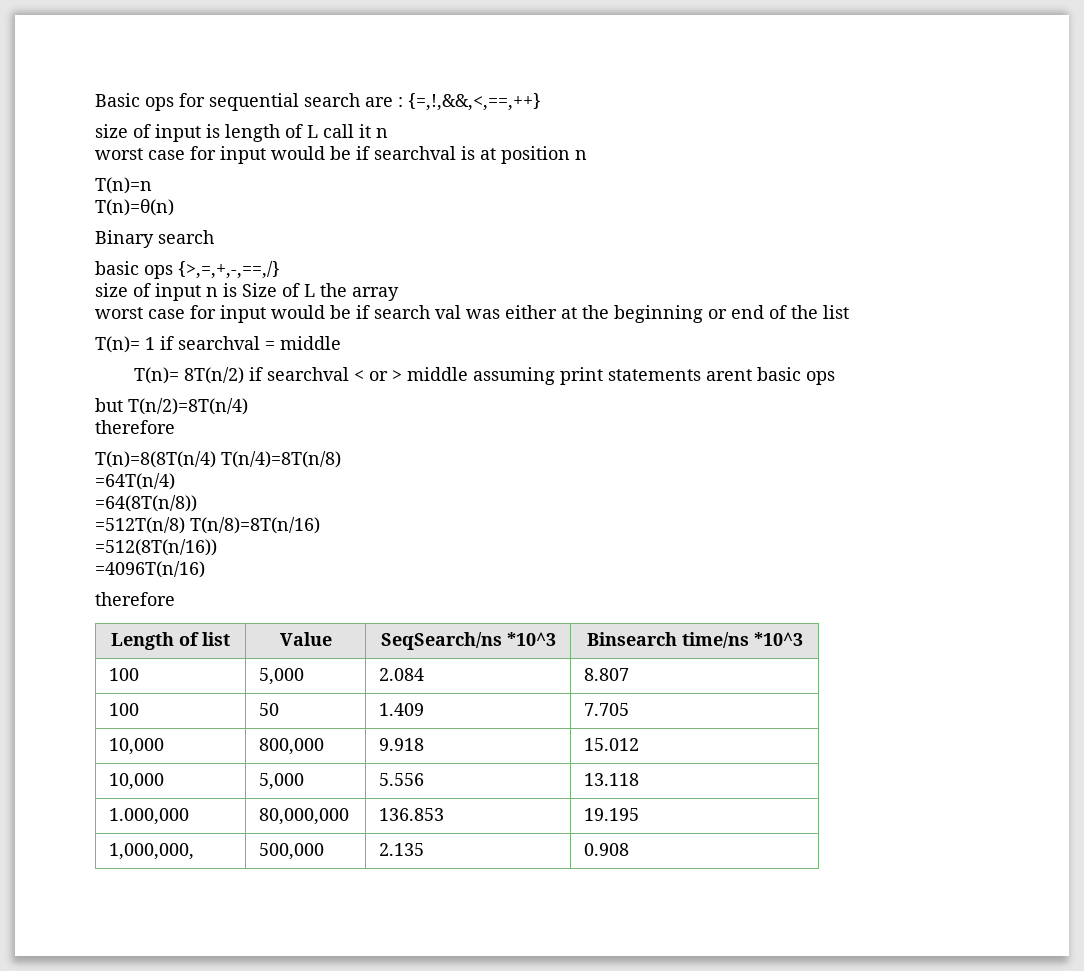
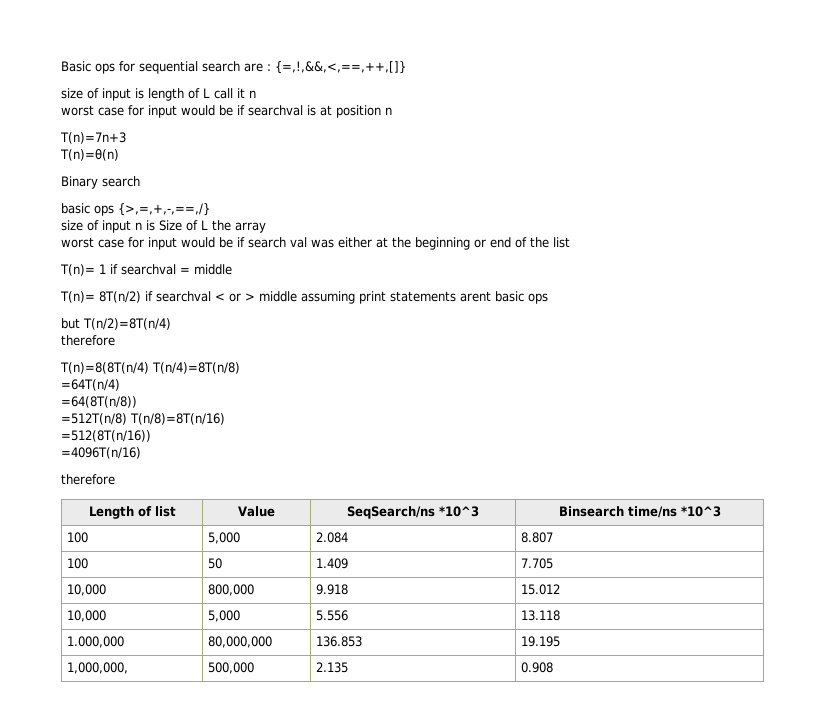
[408,93,541,111] {=,!,&&,<,==,++} -> [275,61,406,74] {=,!,&&,<,==,++,[]}
[95,177,152,194] T(n)=n -> [60,132,126,144] T(n)=7n+3

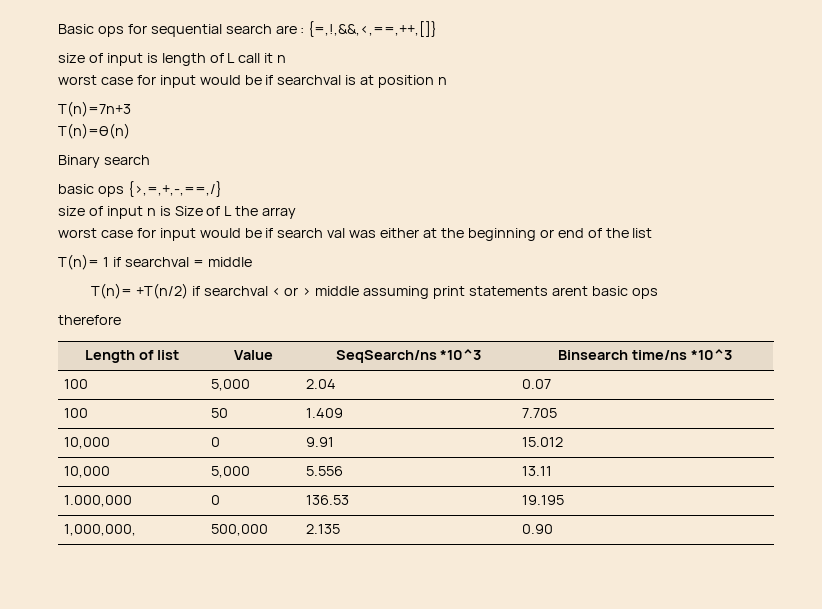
[99,291,141,303] 8T(n/2) -> [135,283,188,299] +T(n/2)
[61,318,171,330] [61,335,115,346] [60,362,240,374] [61,379,120,391] [61,396,137,408] [61,413,225,425] [61,430,151,442] [61,447,141,459] // but T(n/2)=8T(n/4) // therefore // T(n)=8(8T(n/4) T(n/4)=8T(n/8) // =64T(n/4) // =64(8T(n/8)) // =512T(n/8) T(n/8)=8T(n/16) // =512(8T(n/16)) // =4096T(n/16) -> (658, 293) none
[315,532,348,543] [520,532,553,543] 2.084 | 8.807 -> [305,379,336,389] [521,379,551,389] 2.04 | 0.07
[207,584,254,596] [315,584,348,595] 800,000 | 9.918 -> [210,437,220,447] [305,437,334,447] 0 | 9.91
[520,610,560,621] 13.118 -> [521,466,552,476] 13.11
[207,636,272,648] [315,636,362,647] 80,000,000 | 136.853 -> [210,495,220,505] [305,495,349,505] 0 | 136.53
[520,662,553,673] 0.908 -> [521,524,553,534] 0.90

